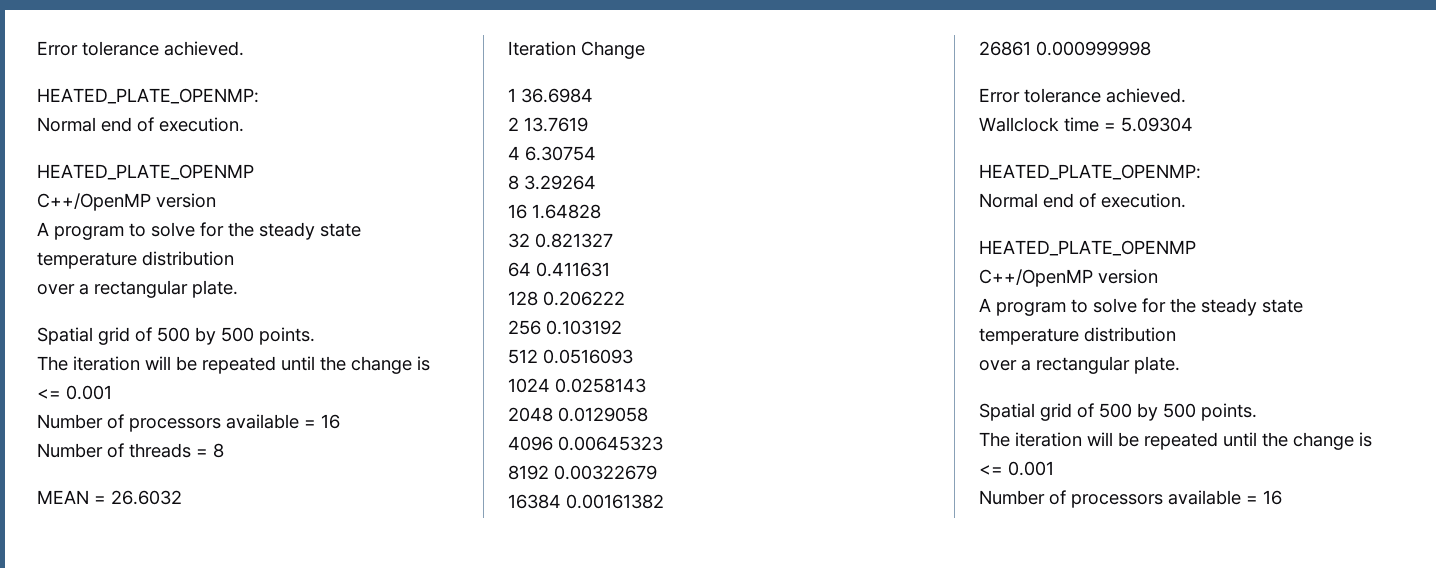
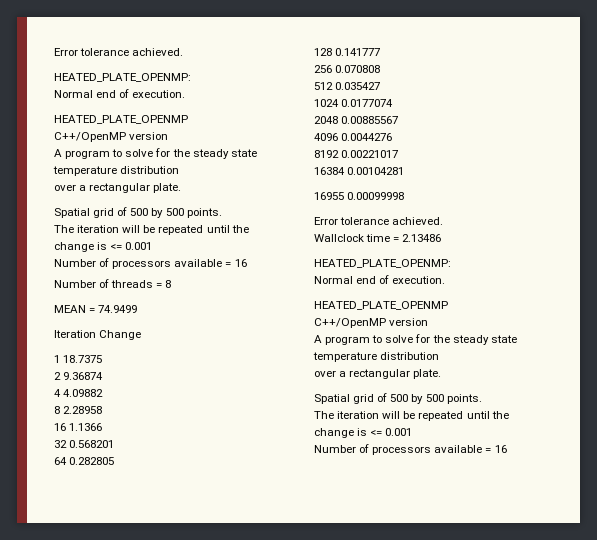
[111,490,182,505] 26.6032 -> [98,305,138,313] 74.9499
[521,88,593,103] 36.6984 -> [63,355,103,363] 18.7375
[524,117,588,132] 13.7619 -> [63,372,104,380] 9.36874
[525,146,596,161] [508,175,596,190] [508,204,601,219] 6.30754 // 8 3.29264 // 16 1.64828 -> [63,389,104,397] [54,406,103,414] [54,423,103,431] 4.09882 // 8 2.28958 // 16 1.1366
[535,233,613,248] 0.821327 -> [69,440,115,448] 0.568201
[536,262,610,277] 0.411631 -> [69,457,115,465] 0.282805
[543,291,625,306] 0.206222 -> [335,48,381,56] 0.141777
[546,320,622,335] 0.103192 -> [335,65,381,73] 0.070808
[543,349,633,364] 0.0516093 -> [335,82,381,90] 0.035427
[555,378,646,393] 0.0258143 -> [341,99,394,107] 0.0177074
[558,407,648,422] 0.0129058 -> [341,116,399,124] 0.00885567
[558,436,663,451] 0.00645323 -> [341,133,393,141] 0.0044276
[554,465,657,480] 0.00322679 -> [341,150,399,158] 0.00221017
[566,494,664,509] [979,41,1151,56] 0.00161382 // 26861 0.000999998 -> [347,167,405,175] [314,192,405,200] 0.00104281 // 16955 0.00099998
[1121,117,1193,132] 5.09304 -> [402,234,442,242] 2.13486

